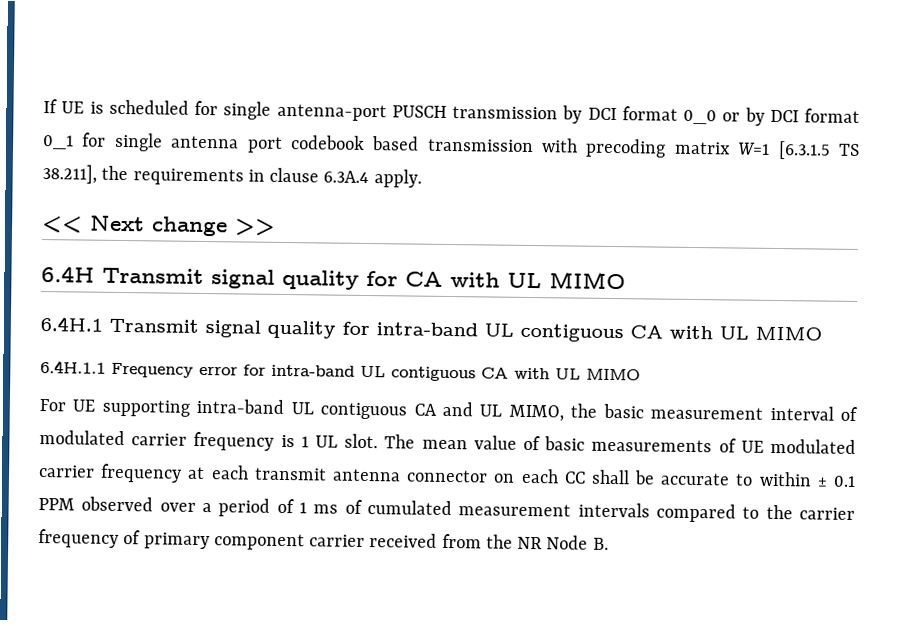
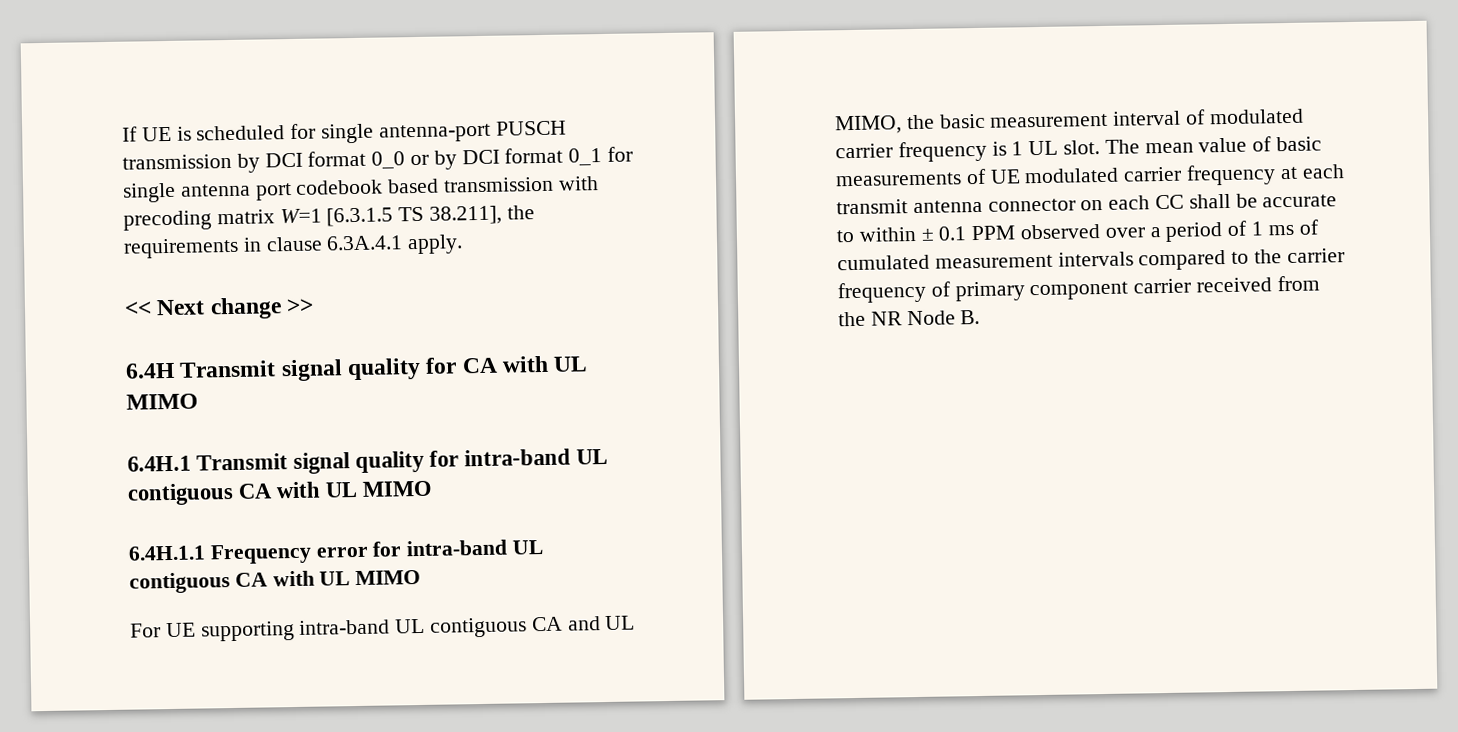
[323,170,370,184] 6.3A.4 -> [326,235,404,251] 6.3A.4.1

